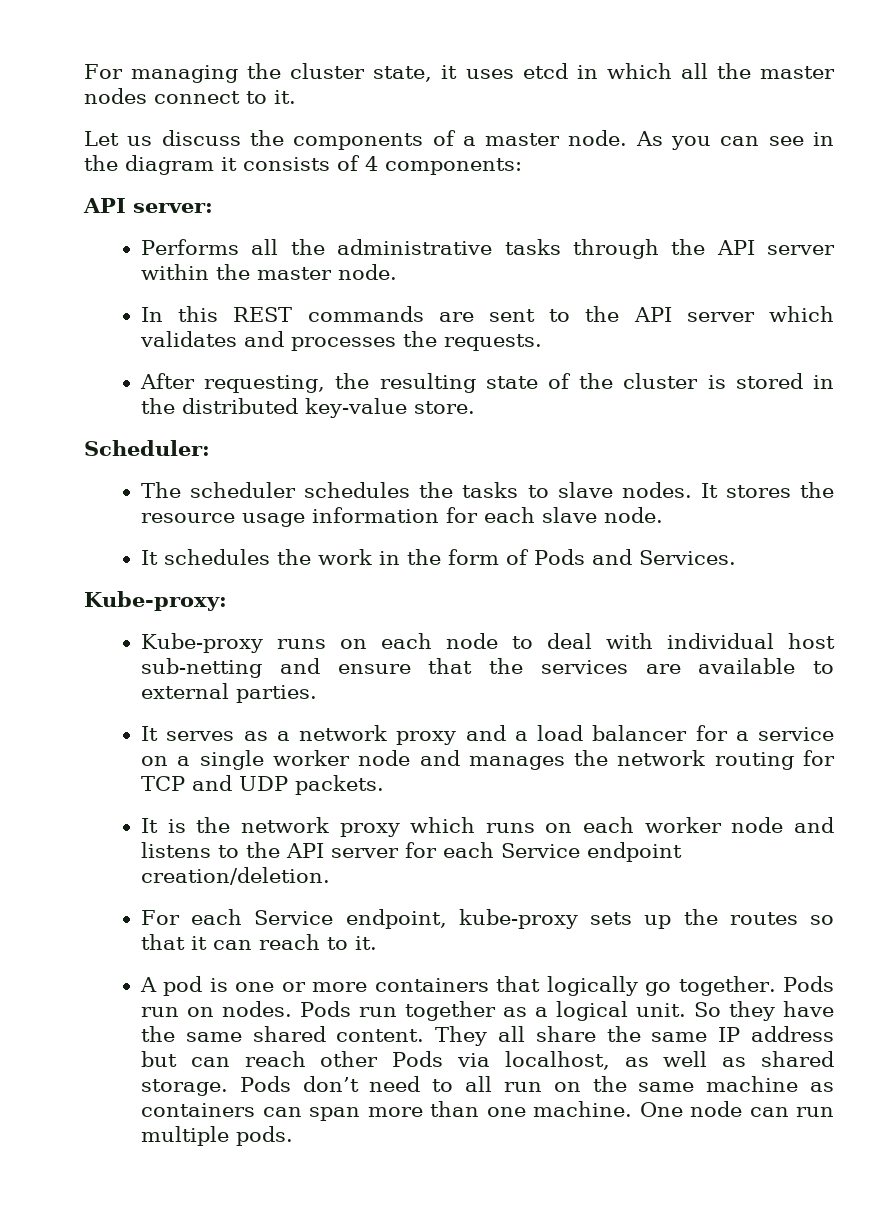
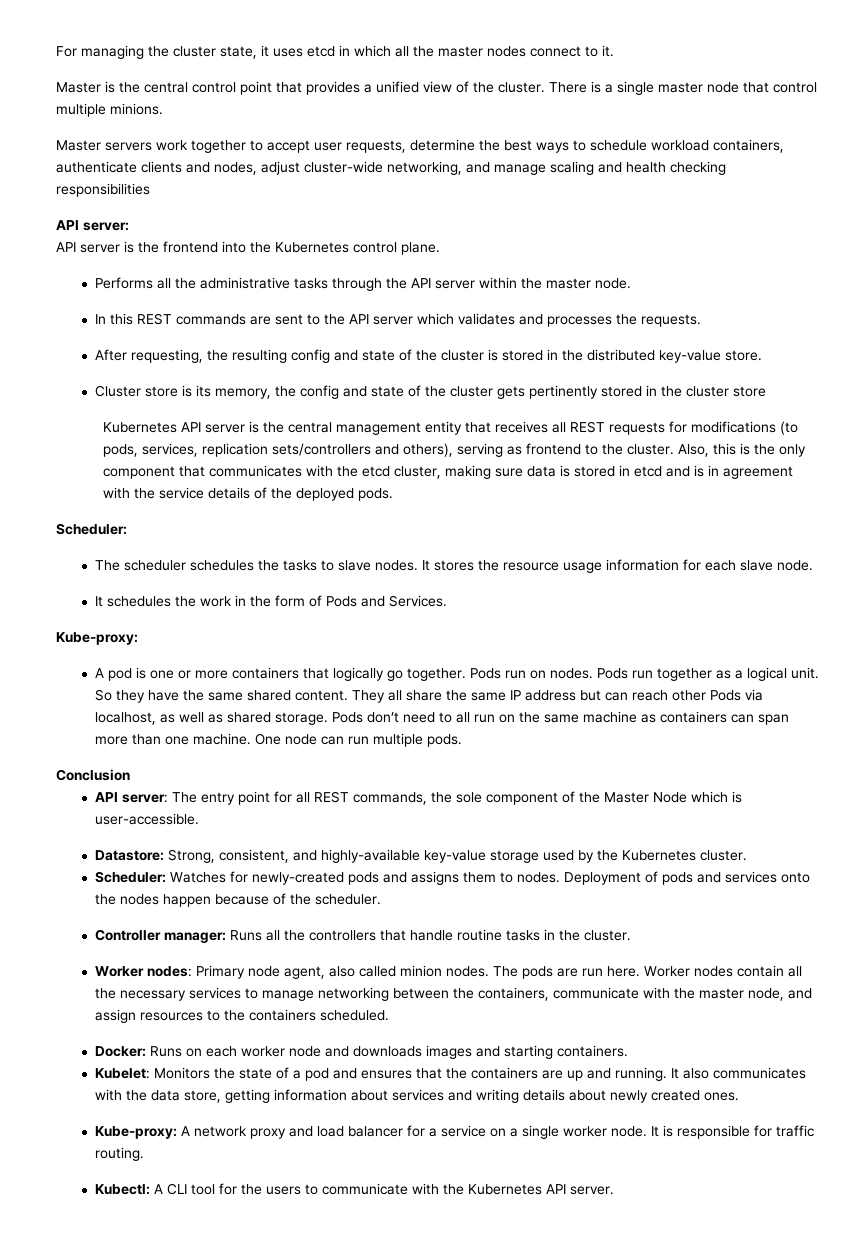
[84,130,834,150] [84,155,522,175] [83,198,213,213] Let us discuss the components of a master node. As you can see in the diagram it consists of 4 components: // API server: -> [56,81,817,95] [56,103,163,117] [56,139,784,153] [56,161,726,175] [56,183,150,197] [56,220,129,231] [56,241,440,255] Master is the central control point that provides a unified view of the cluster. There is a single master node that control multiple minions. // Master servers work together to accept user requests, determine the best ways to schedule workload containers, authenticate clients and nodes, adjust cluster-wide networking, and manage scaling and health checking responsibilities // API server: // API server is the frontend into the Kubernetes control plane.
(476, 383) none -> [290,349,358,363] config and
(476, 407) none -> [94,385,766,399] [102,421,798,435] [102,443,806,457] [102,465,793,479] [102,487,393,501] // Cluster store is its memory, the config and state of the cluster gets pertinently stored in the cluster store // Kubernetes API server is the central management entity that receives all REST requests for modifications (to pods, services, replication sets/controllers and others), serving as frontend to the cluster. Also, this is the only component that communicates with the etcd cluster, making sure data is stored in etcd and is in agreement with the service details of the deployed pods.
[141,633,835,653] [141,658,835,678] [141,683,318,703] [141,725,835,745] [141,750,836,770] [141,775,385,795] [141,817,835,837] [141,842,683,862] [141,867,331,885] [141,909,835,929] [141,934,378,950] // Kube-proxy runs on each node to deal with individual host sub-netting and ensure that the services are available to external parties. // It serves as a network proxy and a load balancer for a service on a single worker node and manages the network routing for TCP and UDP packets. // It is the network proxy which runs on each worker node and listens to the API server for each Service endpoint creation/deletion. // For each Service endpoint, kube-proxy sets up the routes so that it can reach to it. -> (138, 638) none
(294, 1136) none -> [56,769,130,781] [94,791,742,805] [94,813,199,825] [94,849,747,863] [94,871,810,885] [94,893,381,907] [94,929,631,943] [94,965,802,979] [94,987,812,1001] [94,1009,389,1023] [94,1045,628,1059] [94,1067,806,1081] [94,1089,739,1103] [94,1125,814,1139] [94,1147,144,1161] [94,1183,614,1195] // Conclusion // API server: The entry point for all REST commands, the sole component of the Master Node which is user-accessible. // Datastore: Strong, consistent, and highly-available key-value storage used by the Kubernetes cluster. // Scheduler: Watches for newly-created pods and assigns them to nodes. Deployment of pods and services onto the nodes happen because of the scheduler. // Controller manager: Runs all the controllers that handle routine tasks in the cluster. // Worker nodes: Primary node agent, also called minion nodes. The pods are run here. Worker nodes contain all the necessary services to manage networking between the containers, communicate with the master node, and assign resources to the containers scheduled. // Docker: Runs on each worker node and downloads images and starting containers. // Kubelet: Monitors the state of a pod and ensures that the containers are up and running. It also communicates with the data store, getting information about services and writing details about newly created ones. // Kube-proxy: A network proxy and load balancer for a service on a single worker node. It is responsible for traffic routing. // Kubectl: A CLI tool for the users to communicate with the Kubernetes API server.

